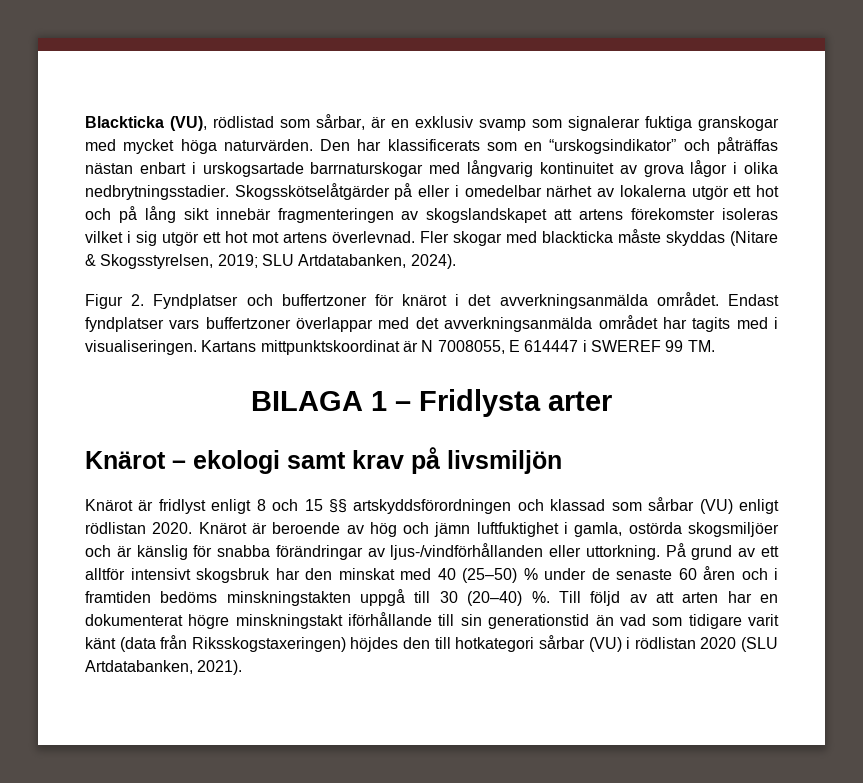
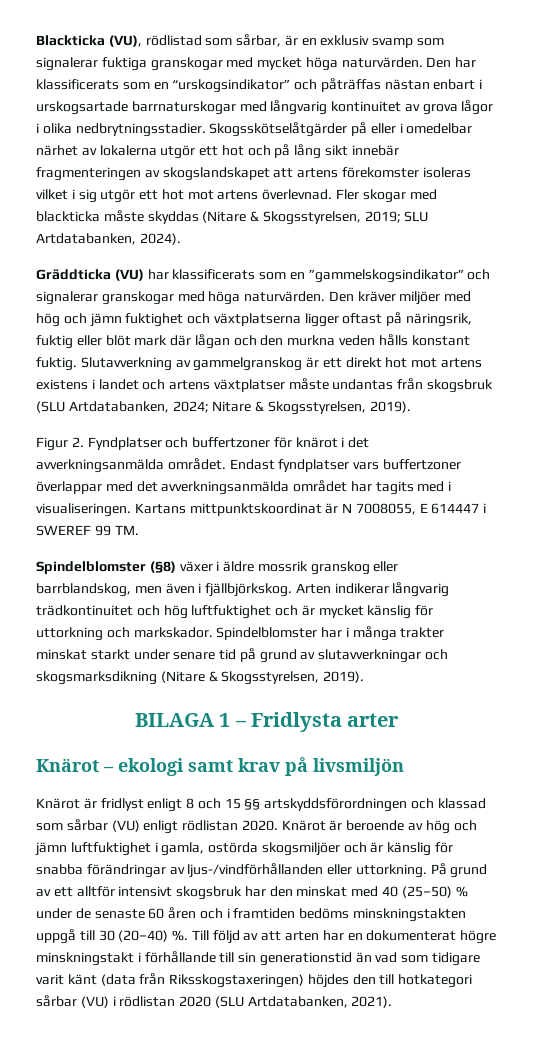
(456, 261) none -> [36,269,491,283] [36,291,472,305] [36,312,473,327] [36,334,470,349] [36,357,483,371] [36,378,494,393] [36,401,411,415] // Gräddticka (VU) har klassificerats som en ”gammelskogsindikator” och signalerar granskogar med höga naturvärden. Den kräver miljöer med hög och jämn fuktighet och växtplatserna ligger oftast på näringsrik, fuktig eller blöt mark där lågan och den murkna veden hålls konstant fuktig. Slutavverkning av gammelgranskog är ett direkt hot mot artens existens i landet och artens växtplatser måste undantas från skogsbruk (SLU Artdatabanken, 2024; Nitare & Skogsstyrelsen, 2019).
(715, 346) none -> [36,561,399,575] [36,582,450,597] [36,605,434,619] [36,626,445,641] [36,648,449,663] [36,671,365,685] // Spindelblomster (§8) växer i äldre mossrik granskog eller barrblandskog, men även i fjällbjörkskog. Arten indikerar långvarig trädkontinuitet och hög luftfuktighet och är mycket känslig för uttorkning och markskador. Spindelblomster har i många trakter minskat starkt under senare tid på grund av slutavverkningar och skogsmarksdikning (Nitare & Skogsstyrelsen, 2019).
[348,612,433,626] iförhållande -> [137,951,216,963] i förhållande

